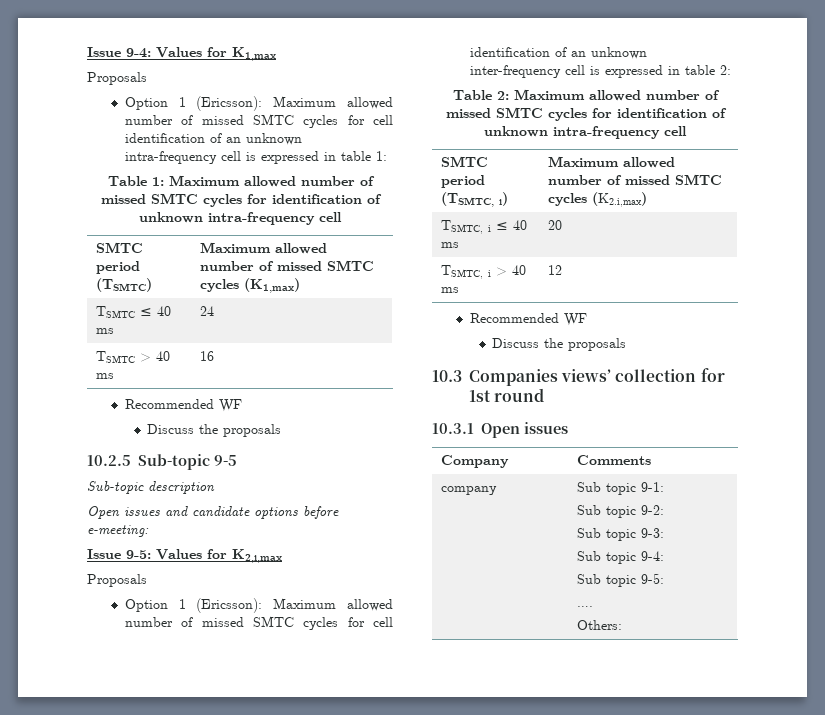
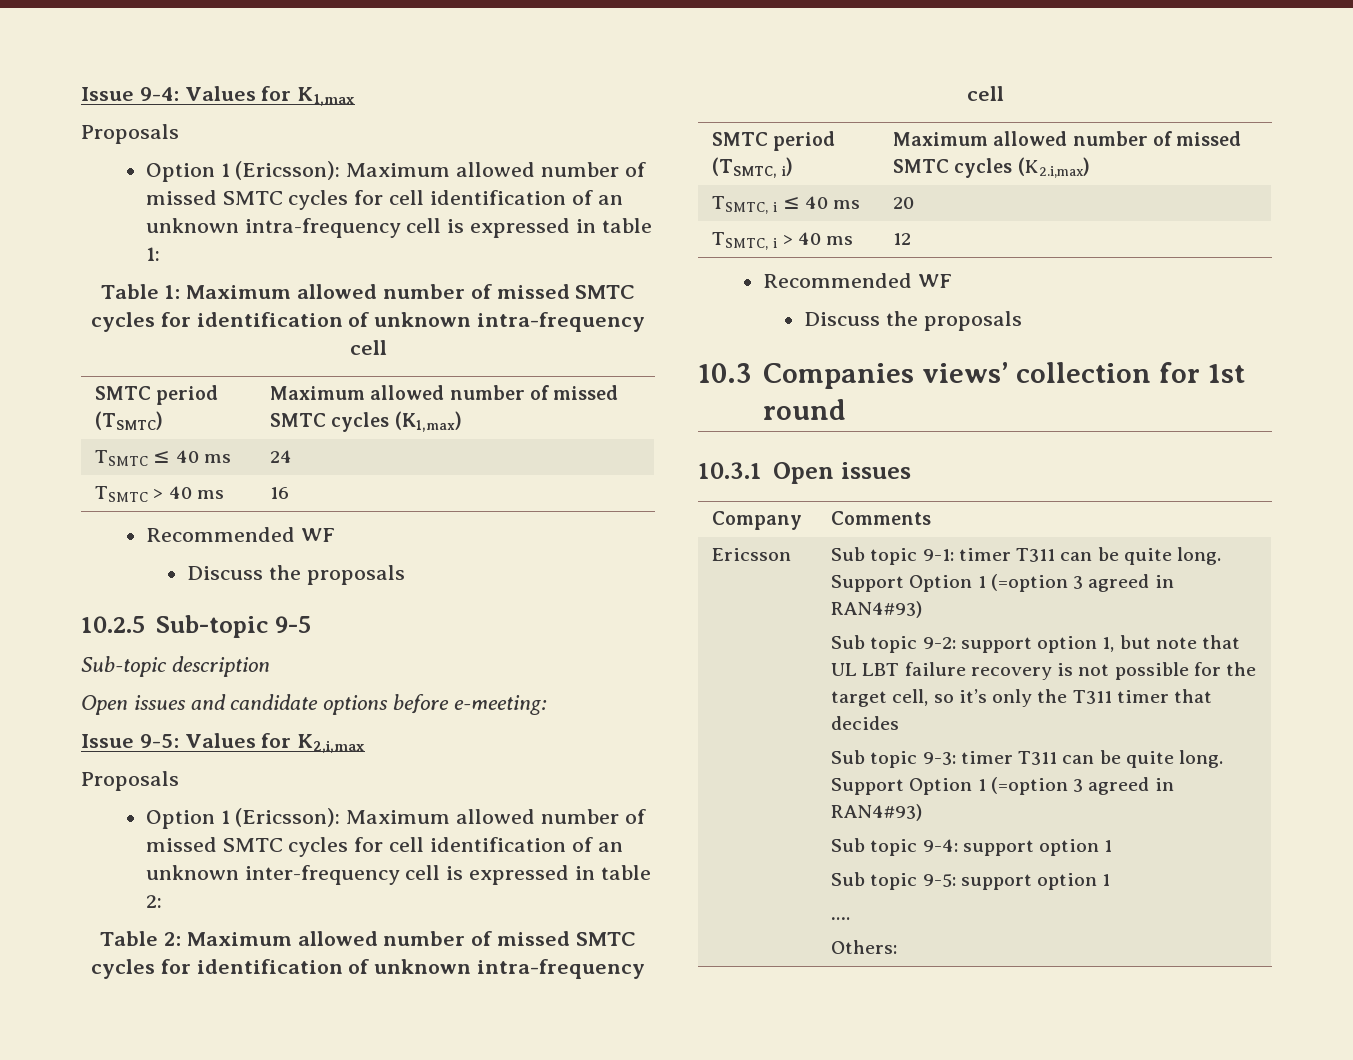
[441,486,498,495] company -> [712,548,792,561] Ericsson
[577,505,665,518] [577,528,665,541] // Sub topic 9-2: // Sub topic 9-3: -> [958,547,1222,565] [831,574,1174,592] [831,601,923,618] [831,635,1241,653] [831,662,1257,680] [831,689,1213,707] [831,716,900,730] [831,750,1224,768] [831,777,1174,795] [831,804,923,821] timer T311 can be quite long. Support Option 1 (=option 3 agreed in RAN4#93) // Sub topic 9-2: support option 1, but note that UL LBT failure recovery is not possible for the target cell, so it’s only the T311 timer that decides // Sub topic 9-3: timer T311 can be quite long. Support Option 1 (=option 3 agreed in RAN4#93)
(665, 556) none -> [962,839,1113,856] support option 1
(665, 578) none -> [960,873,1111,890] support option 1

